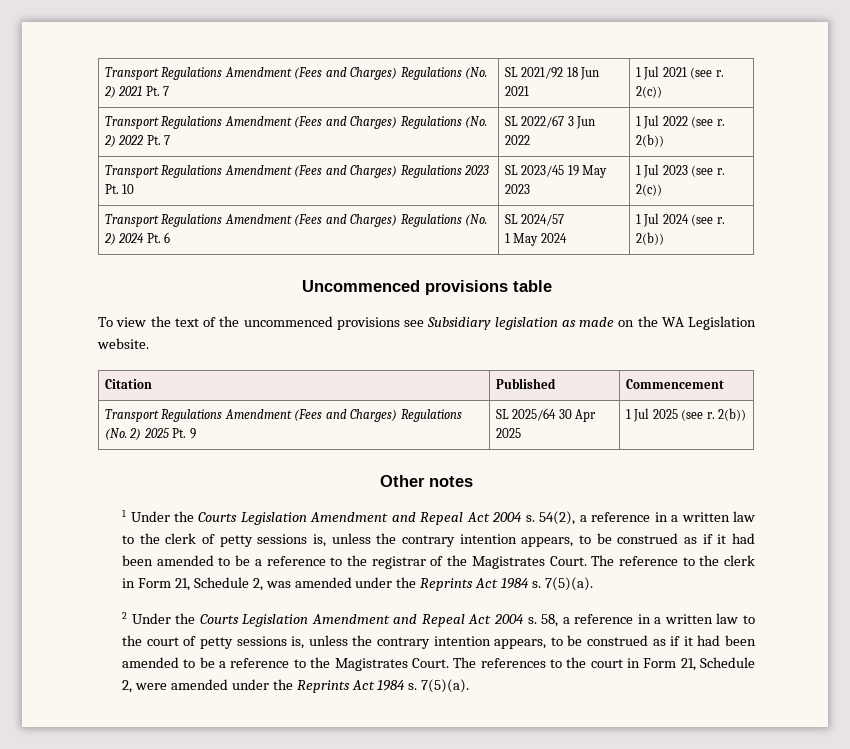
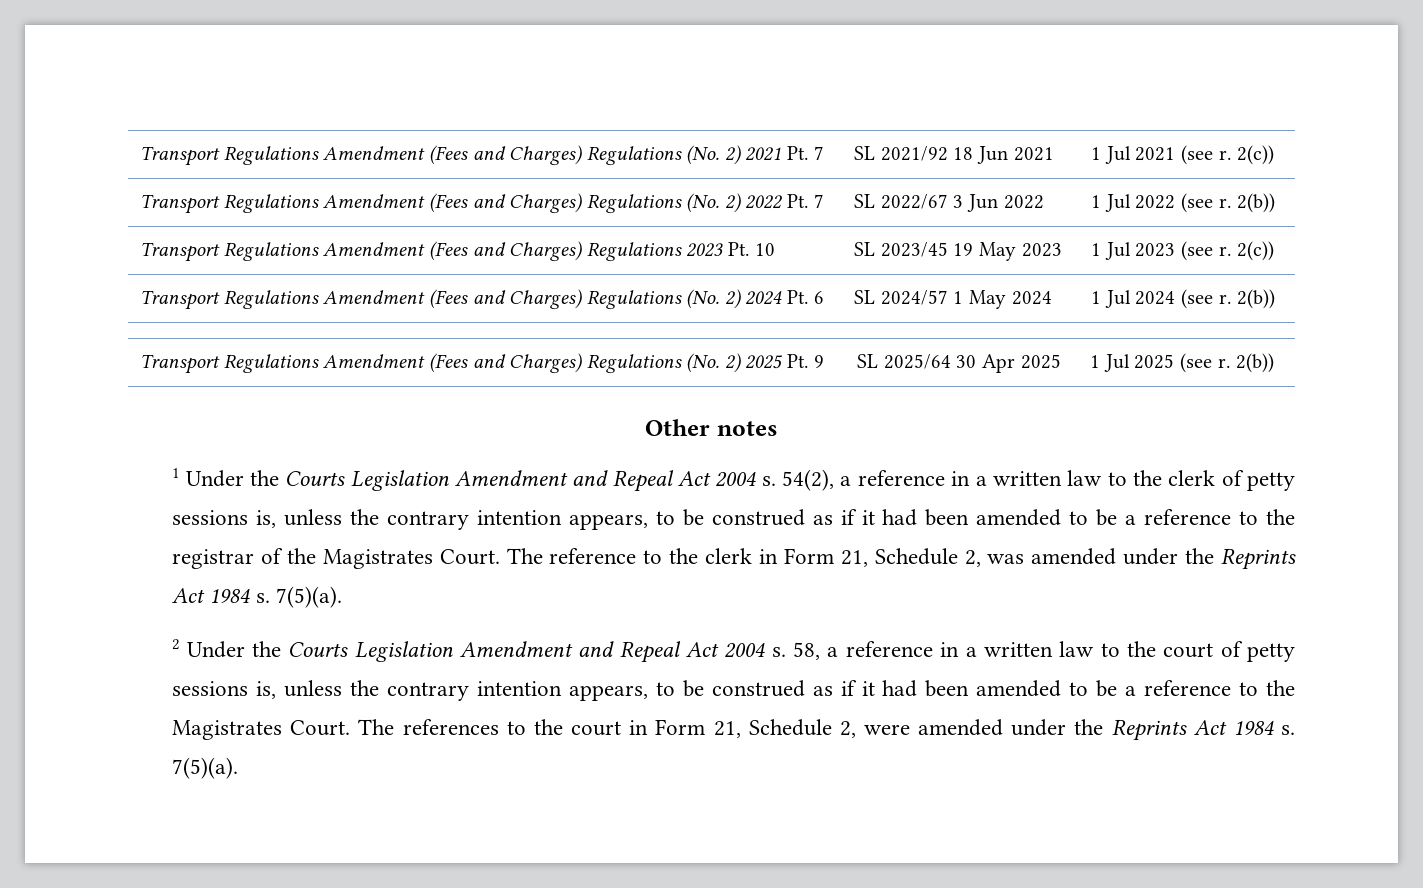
(565, 220) // -> (948, 297) none
[301,280,552,295] [98,316,756,330] [97,338,149,349] [104,379,152,389] [495,378,556,389] [625,379,724,389] // Uncommenced provisions table // To view the text of the uncommenced provisions see Subsidiary legislation as made on the WA Legislation website. // Citation | Published | Commencement -> (1276, 299) none

